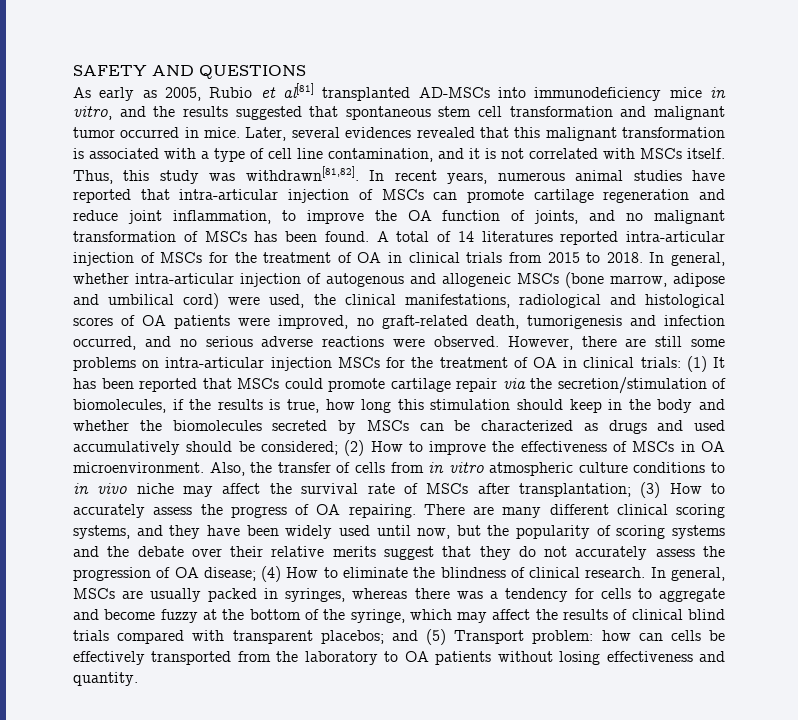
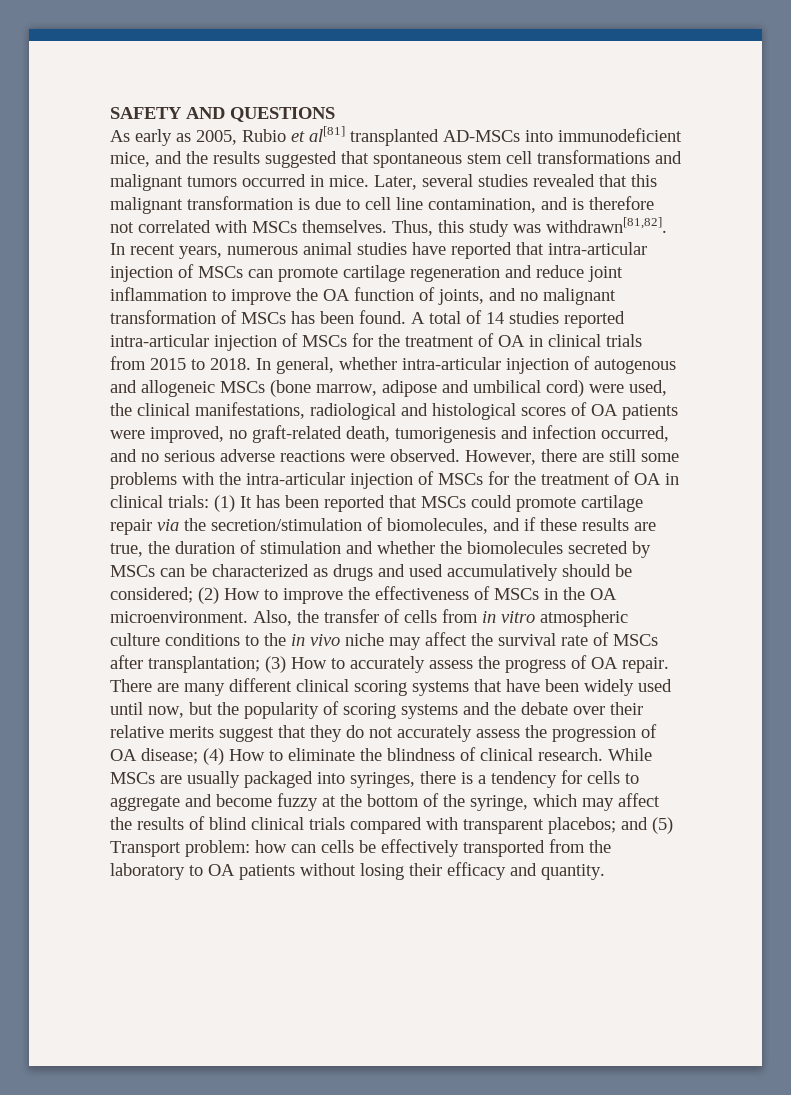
[534,87,726,101] [73,106,112,120] immunodeficiency mice in vitro, -> [558,128,682,142] [110,152,150,167] immunodeficient mice,
[509,106,613,117] transformation -> [537,150,650,164] transformations
[73,127,115,138] tumor -> [187,176,237,187] tumors
[345,127,412,138] evidences -> [478,174,528,187] studies
[89,148,264,162] associated with a type of -> [315,197,360,210] due to
[469,148,496,159] it is -> [572,196,654,210] is therefore
[687,148,725,159] itself. -> [302,220,387,233] themselves.
[172,210,271,224] inflammation, -> [110,287,207,301] inflammation
[481,231,553,242] literatures -> [509,311,559,324] studies
[142,357,332,371] on intra-articular injection -> [182,471,434,489] with the intra-articular injection of
[172,399,693,413] if the results is true, how long this stimulation should keep in the body -> [493,517,656,531] [110,540,341,557] and if these results are true, the duration of stimulation
(695, 446) none -> [563,587,585,600] the
(725, 467) none -> [264,633,286,646] the
[348,504,416,518] repairing. -> [622,657,669,673] repair.
[73,525,201,539] systems, and they -> [412,679,502,696] systems that
[650,567,725,581] In general, -> [608,748,652,761] While
[208,588,483,602] packed in syringes, whereas there was -> [244,771,473,788] packaged into syringes, there is
[631,609,725,620] clinical blind -> [209,817,304,830] blind clinical
[606,651,693,662] effectiveness -> [409,862,506,880] their efficacy

